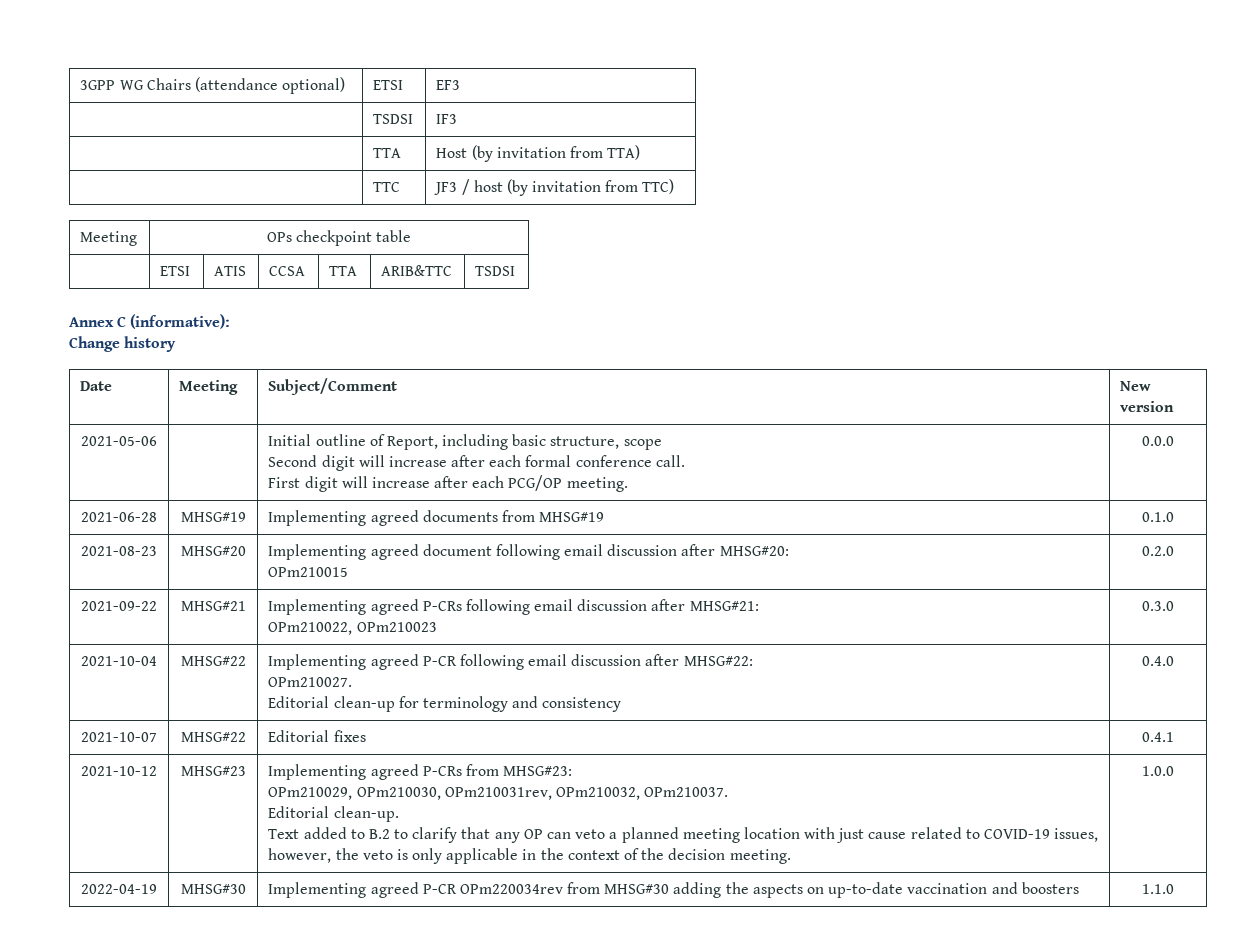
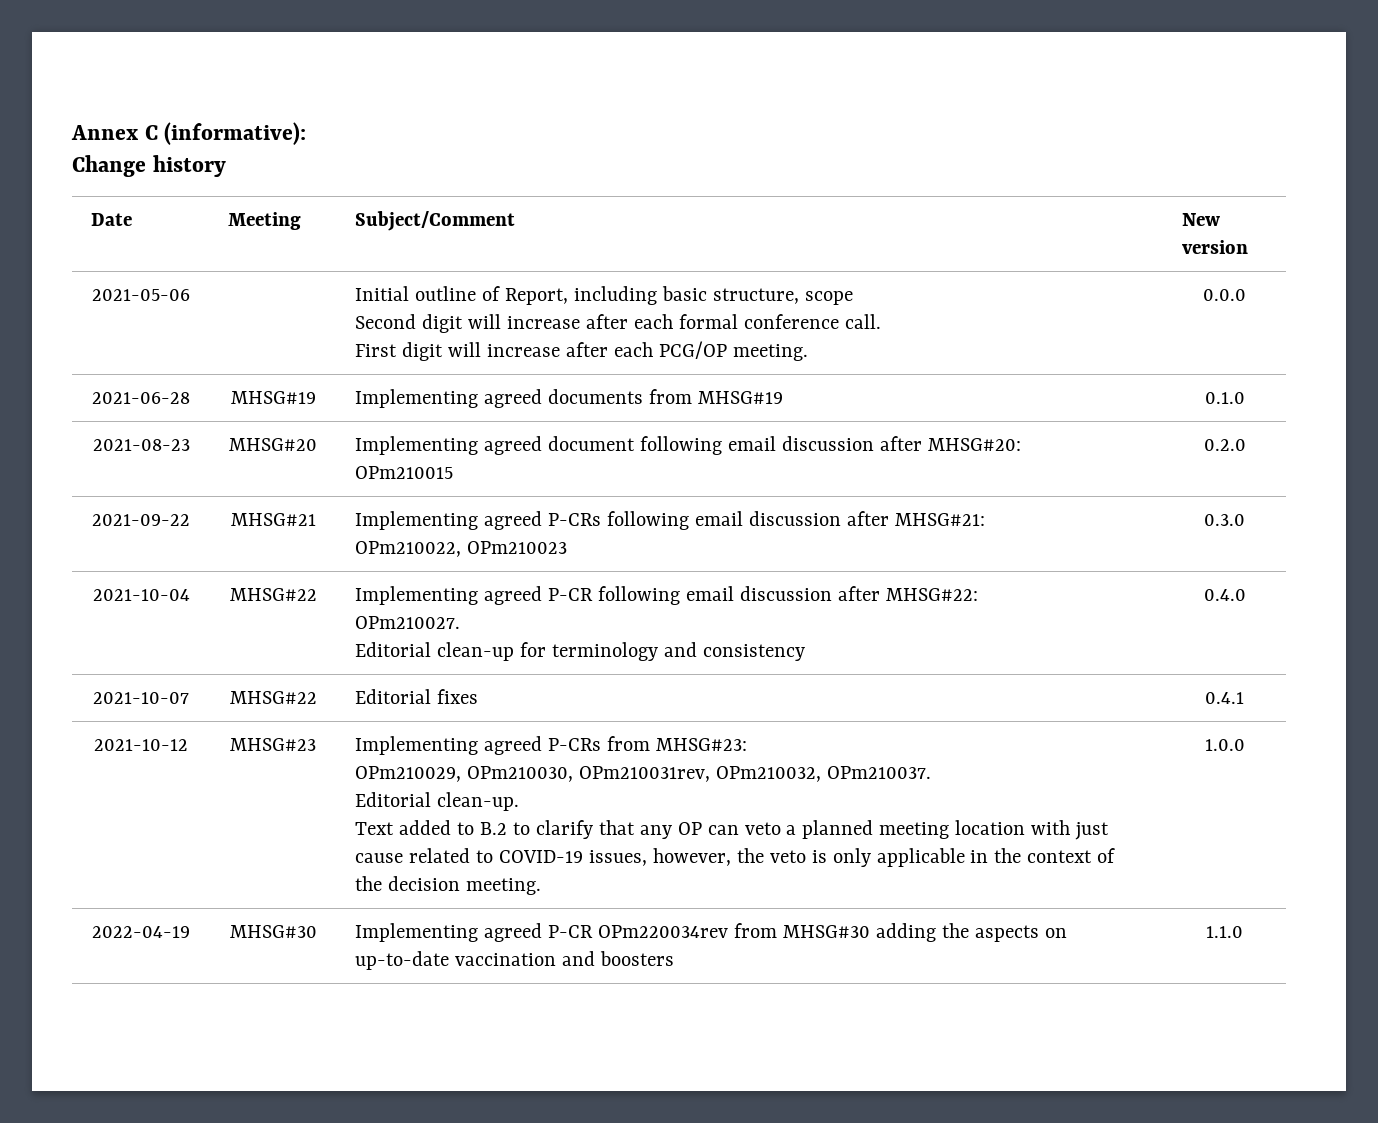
[80,77,346,94] [373,80,404,90] [436,80,461,90] [373,114,414,124] [436,114,458,124] [373,148,402,158] [436,145,641,162] [373,182,401,192] [434,179,675,196] [80,231,138,246] [266,230,412,246] [160,266,191,276] [214,266,247,276] [269,266,306,276] [329,266,358,276] [381,265,453,276] [475,266,516,276] 3GPP WG Chairs (attendance optional) | ETSI | EF3 // | TSDSI | IF3 // | TTA | Host (by invitation from TTA) // | TTC | JF3 / host (by invitation from TTC) // Meeting | OPs checkpoint table // | ETSI | ATIS | CCSA | TTA | ARIB&TTC | TSDSI // -> (71, 132) none

